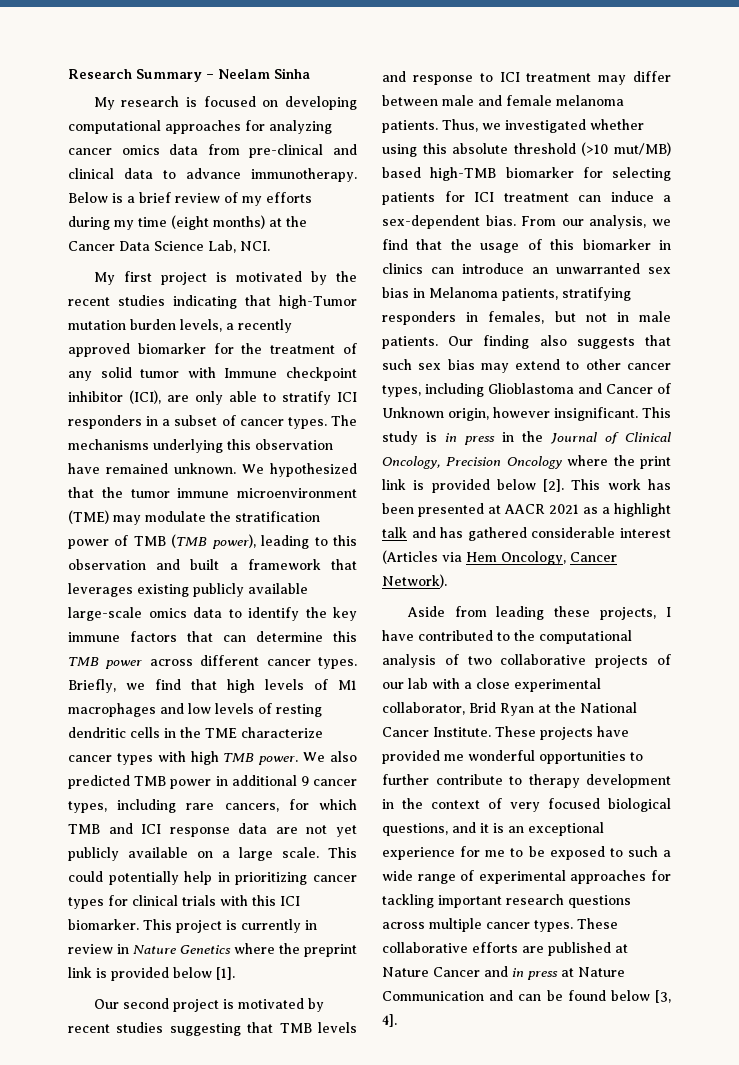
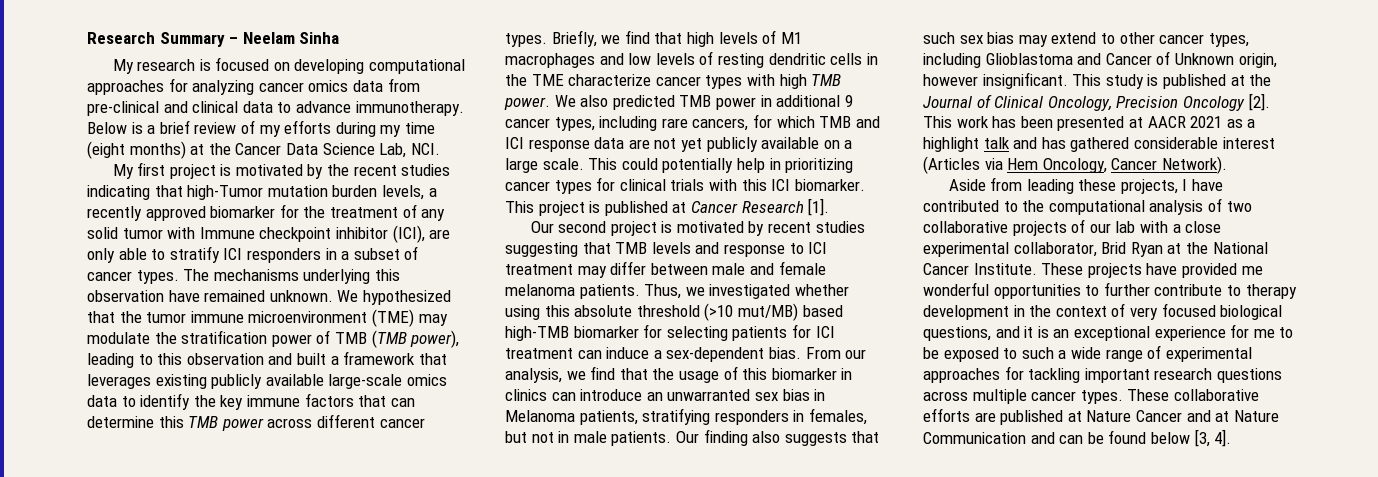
[241,919,317,933] [68,943,357,957] [68,967,212,981] currently in review in Nature Genetics where the preprint link is provided below -> [604,201,804,216] published at Cancer Research
[445,432,514,445] in press in -> [1162,74,1245,89] published at
[567,455,671,469] [382,479,536,493] where the print link is provided below -> (1245, 103) none
[512,968,558,980] in press -> (1211, 416) none

